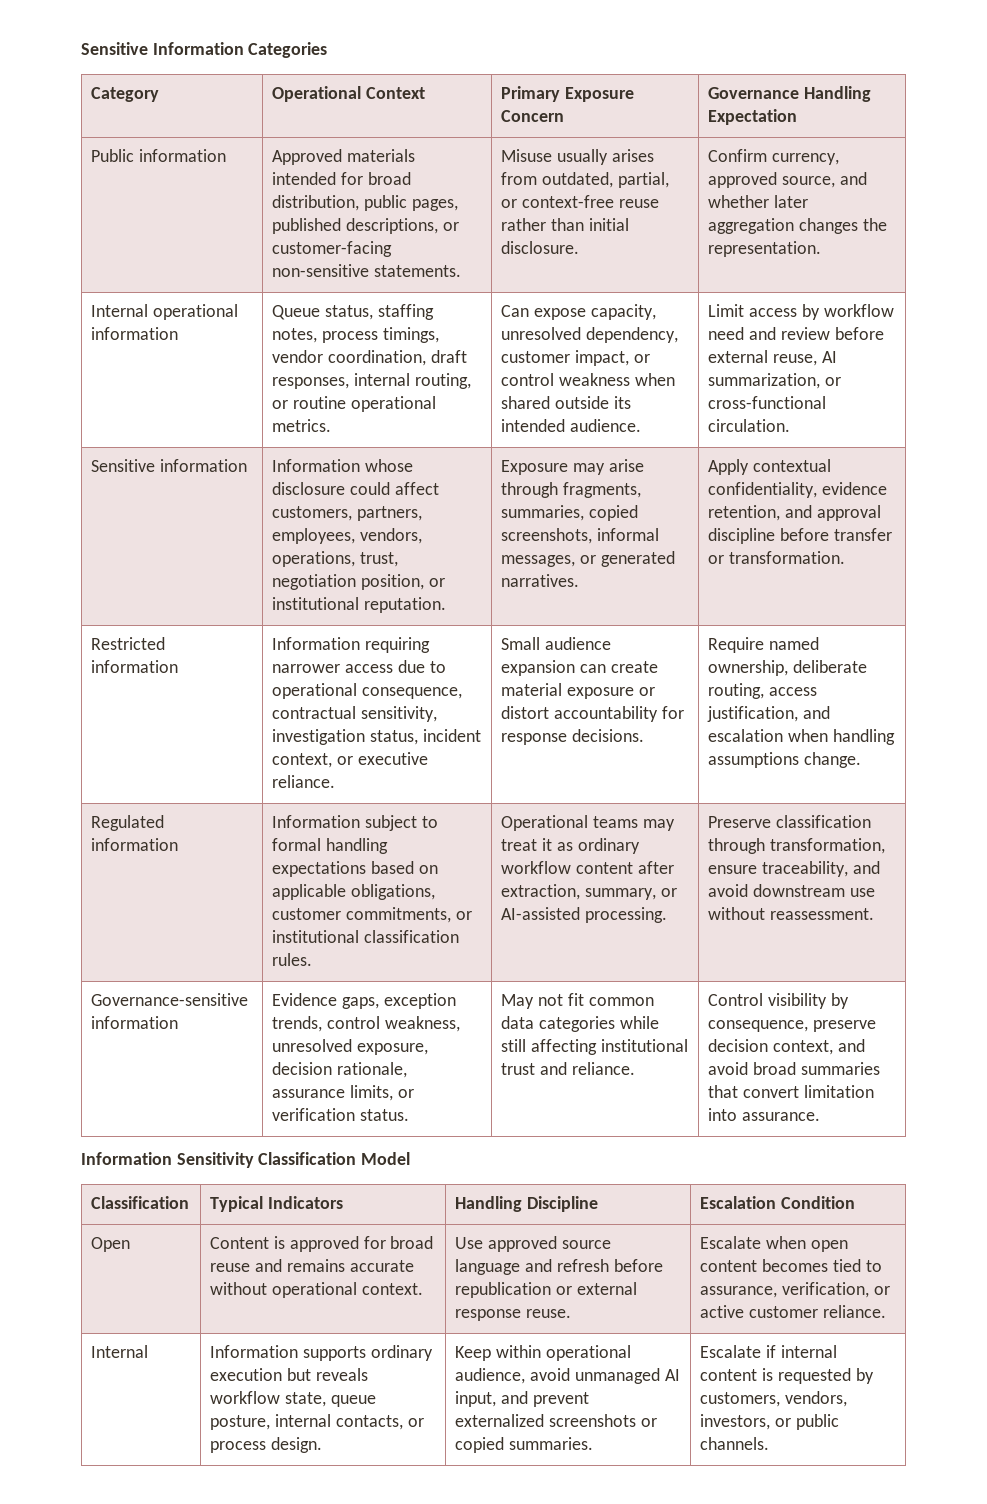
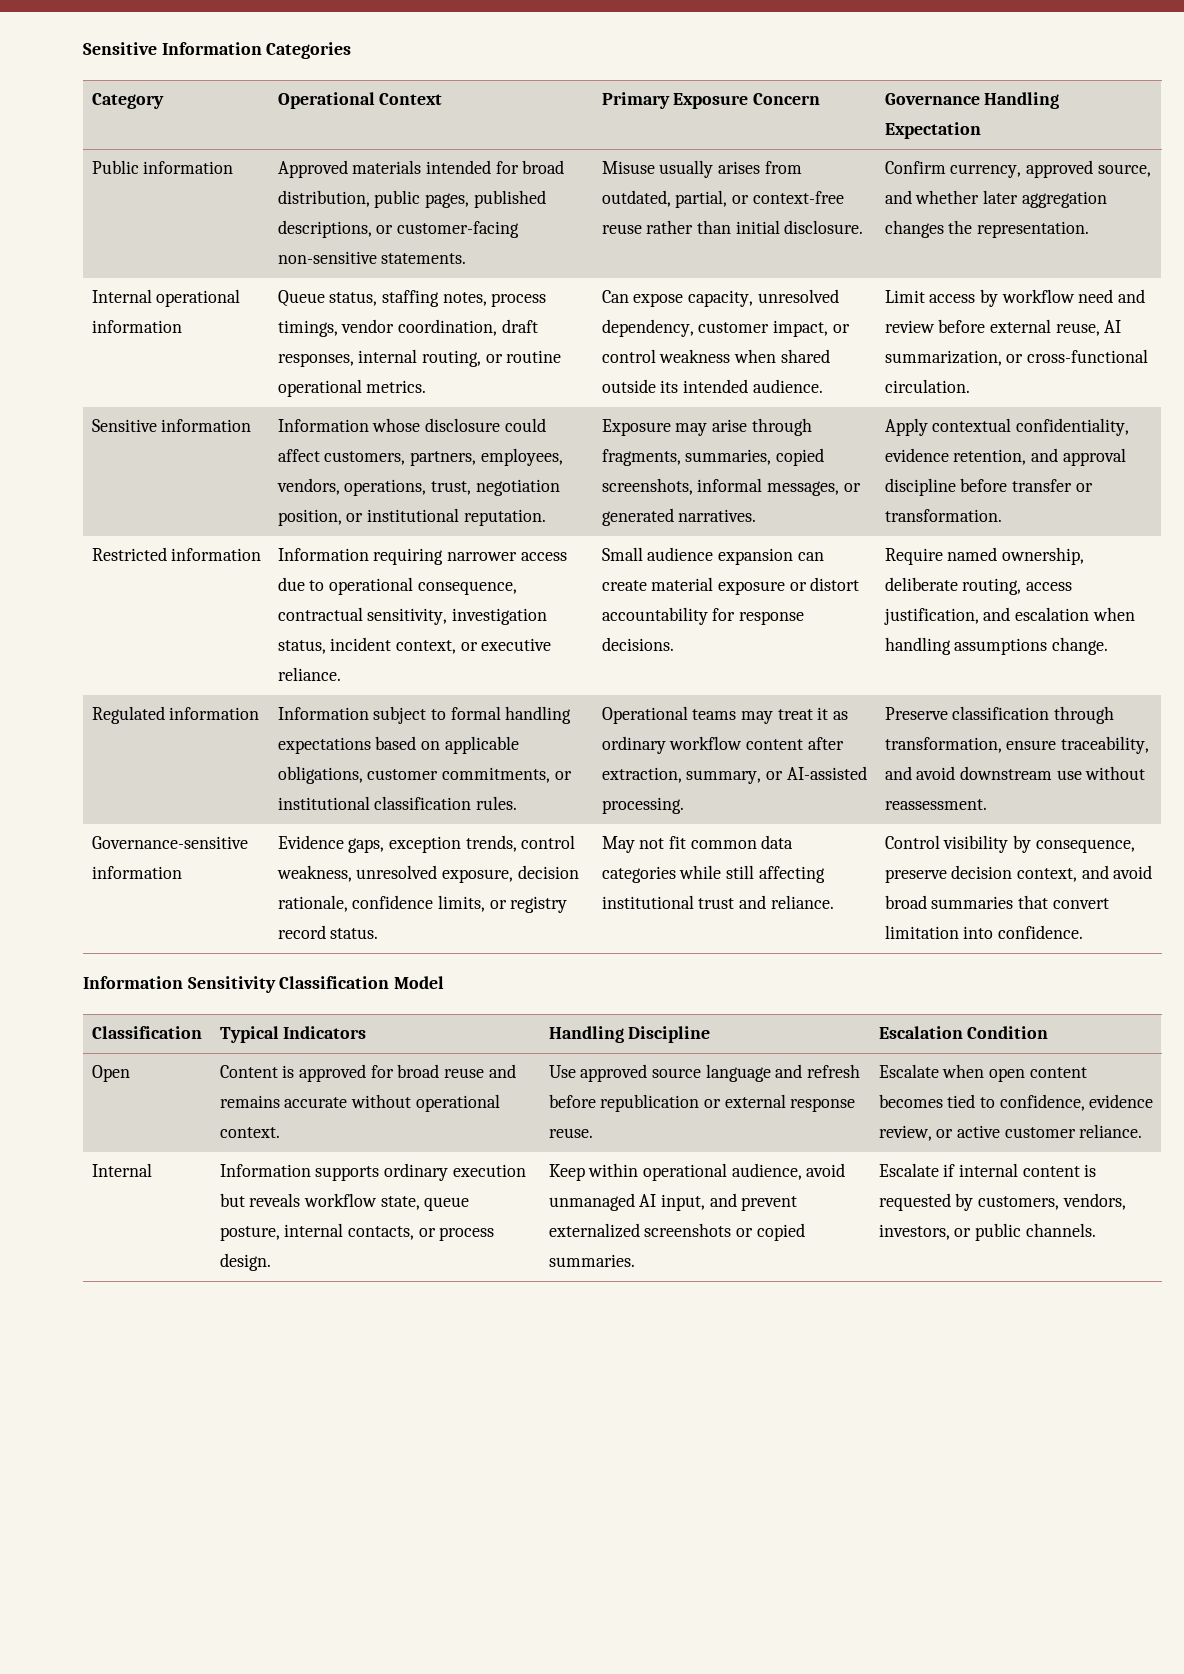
[272,1089,346,1098] assurance -> [352,895,434,909] confidence
[272,1108,356,1121] verification -> [510,896,568,913] [277,925,326,939] registry record
[742,1112,821,1121] assurance. -> [997,925,1083,939] confidence.
[700,1282,870,1298] assurance, verification, -> [999,1094,1154,1111] [878,1125,932,1141] confidence, evidence review,

